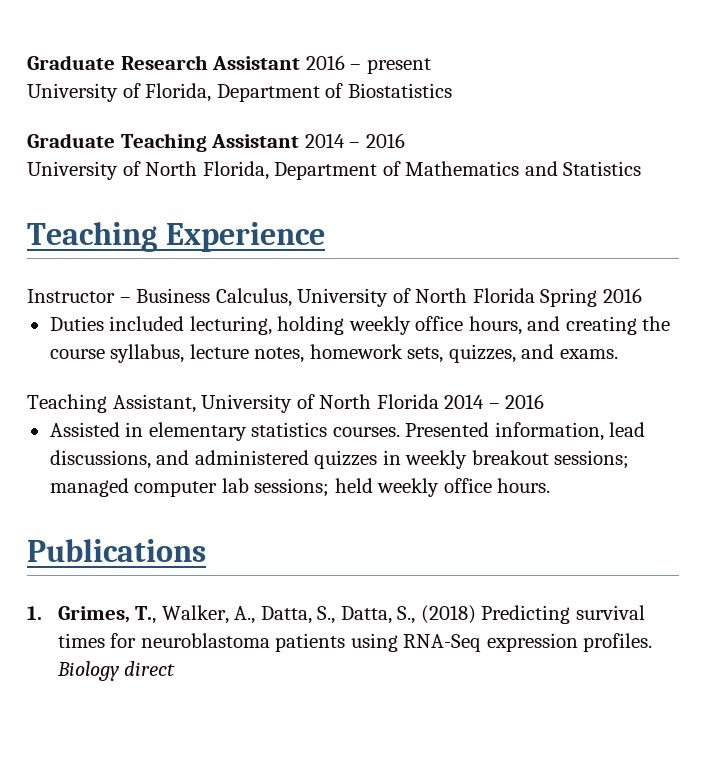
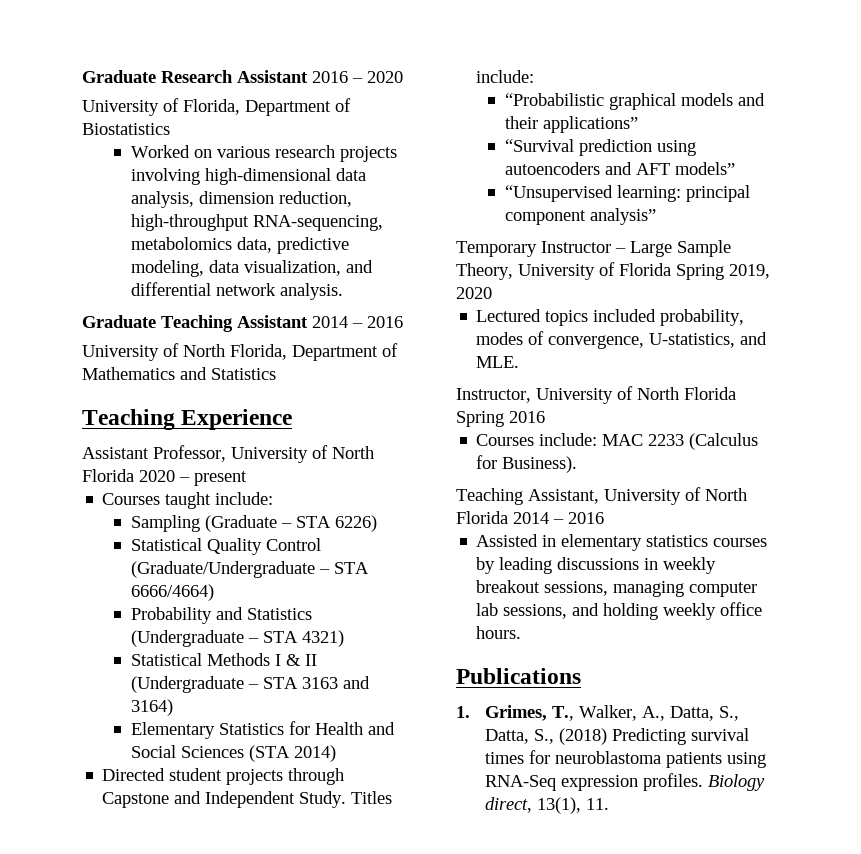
[366,58,431,74] present -> [367,71,403,83] 2020
(452, 90) none -> [130,145,397,162] [130,168,366,185] [130,191,352,208] [130,214,383,231] [130,237,349,254] [130,260,373,277] [130,282,343,300] // Worked on various research projects involving high-dimensional data analysis, dimension reduction, high-throughput RNA-sequencing, metabolomics data, predictive modeling, data visualization, and differential network analysis.
[27,288,292,307] Instructor – Business Calculus, -> [82,445,374,463] [82,469,247,486] [102,492,274,509] [130,515,377,532] [130,538,321,555] [130,561,369,578] [130,584,214,601] [130,607,312,624] [130,630,344,647] [130,653,317,666] [130,676,370,693] [130,699,173,716] [130,721,395,739] [130,745,336,762] [102,768,345,785] [102,791,393,808] [476,70,535,83] [504,93,765,110] [504,116,638,133] [504,139,696,156] [504,162,735,175] [504,185,750,202] [504,208,656,225] [456,240,731,257] [456,262,770,280] [456,287,492,299] [476,309,745,326] [476,331,768,349] [476,356,520,368] [456,388,531,403] Assistant Professor, University of North Florida 2020 – present // Courses taught include: // Sampling (Graduate – STA 6226) // Statistical Quality Control (Graduate/Undergraduate – STA 6666/4664) // Probability and Statistics (Undergraduate – STA 4321) // Statistical Methods I & II (Undergraduate – STA 3163 and 3164) // Elementary Statistics for Health and Social Sciences (STA 2014) // Directed student projects through Capstone and Independent Study. Titles include: // “Probabilistic graphical models and their applications” // “Survival prediction using autoencoders and AFT models” // “Unsupervised learning: principal component analysis” // Temporary Instructor – Large Sample Theory, University of Florida Spring 2019, 2020 // Lectured topics included probability, modes of convergence, U-statistics, and MLE. // Instructor,
[49,316,671,335] [49,344,618,363] Duties included lecturing, holding weekly office hours, and creating the course syllabus, lecture notes, homework sets, quizzes, and exams. -> [476,433,759,450] [476,455,578,473] Courses include: MAC 2233 (Calculus for Business).
[332,422,646,441] [49,450,630,469] [49,478,373,497] courses. Presented information, lead discussions, and administered quizzes in weekly breakout sessions; managed computer lab sessions; held -> [713,538,768,547] [476,557,717,574] [476,580,758,597] [476,603,659,620] courses by leading discussions in weekly breakout sessions, managing computer lab sessions, and holding
[124,661,176,676] direct -> [484,797,609,814] direct, 13(1), 11.

